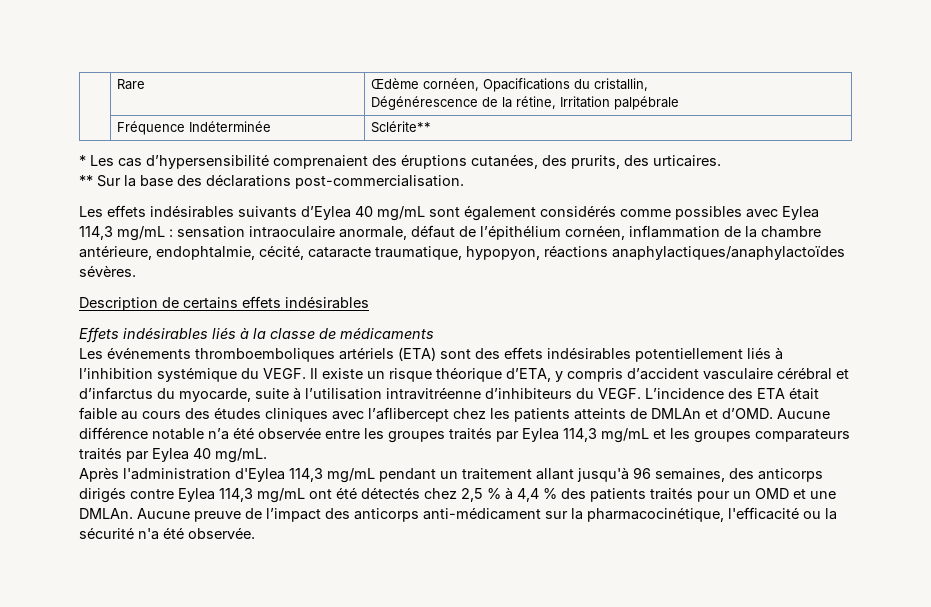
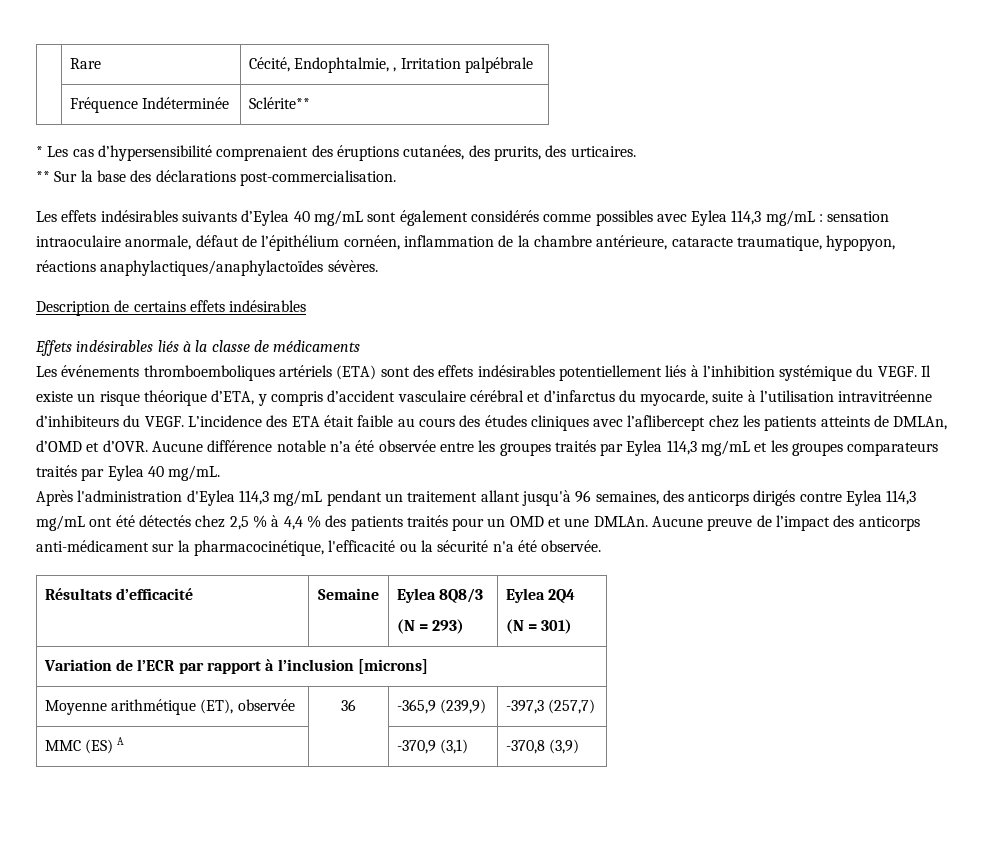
[370,78,648,92] [370,96,556,110] Œdème cornéen, Opacifications du cristallin, // Dégénérescence de la rétine, -> [248,57,397,73] Cécité, Endophtalmie, ,
[156,245,304,260] endophtalmie, cécité, -> (668, 242) none
[651,408,773,419] DMLAn et d’OMD. -> [893,416,948,430] [36,440,148,452] DMLAn, d’OMD et d’OVR.
(255, 533) none -> [44,588,194,600] [318,588,379,600] [396,588,484,603] [396,619,465,634] [505,588,576,603] [505,619,573,634] [43,659,429,674] [44,699,295,715] [341,699,356,711] [396,699,487,714] [505,699,596,714] [44,737,125,754] [396,739,469,754] [505,739,580,754] // Résultats d’efficacité | Semaine | Eylea 8Q8/3 // (N = 293) | Eylea 2Q4 // (N = 301) // Variation de l’ECR par rapport à l’inclusion [microns] // Moyenne arithmétique (ET), observée | 36 | -365,9 (239,9) | -397,3 (257,7) // MMC (ES) A | | -370,9 (3,1) | -370,8 (3,9)

